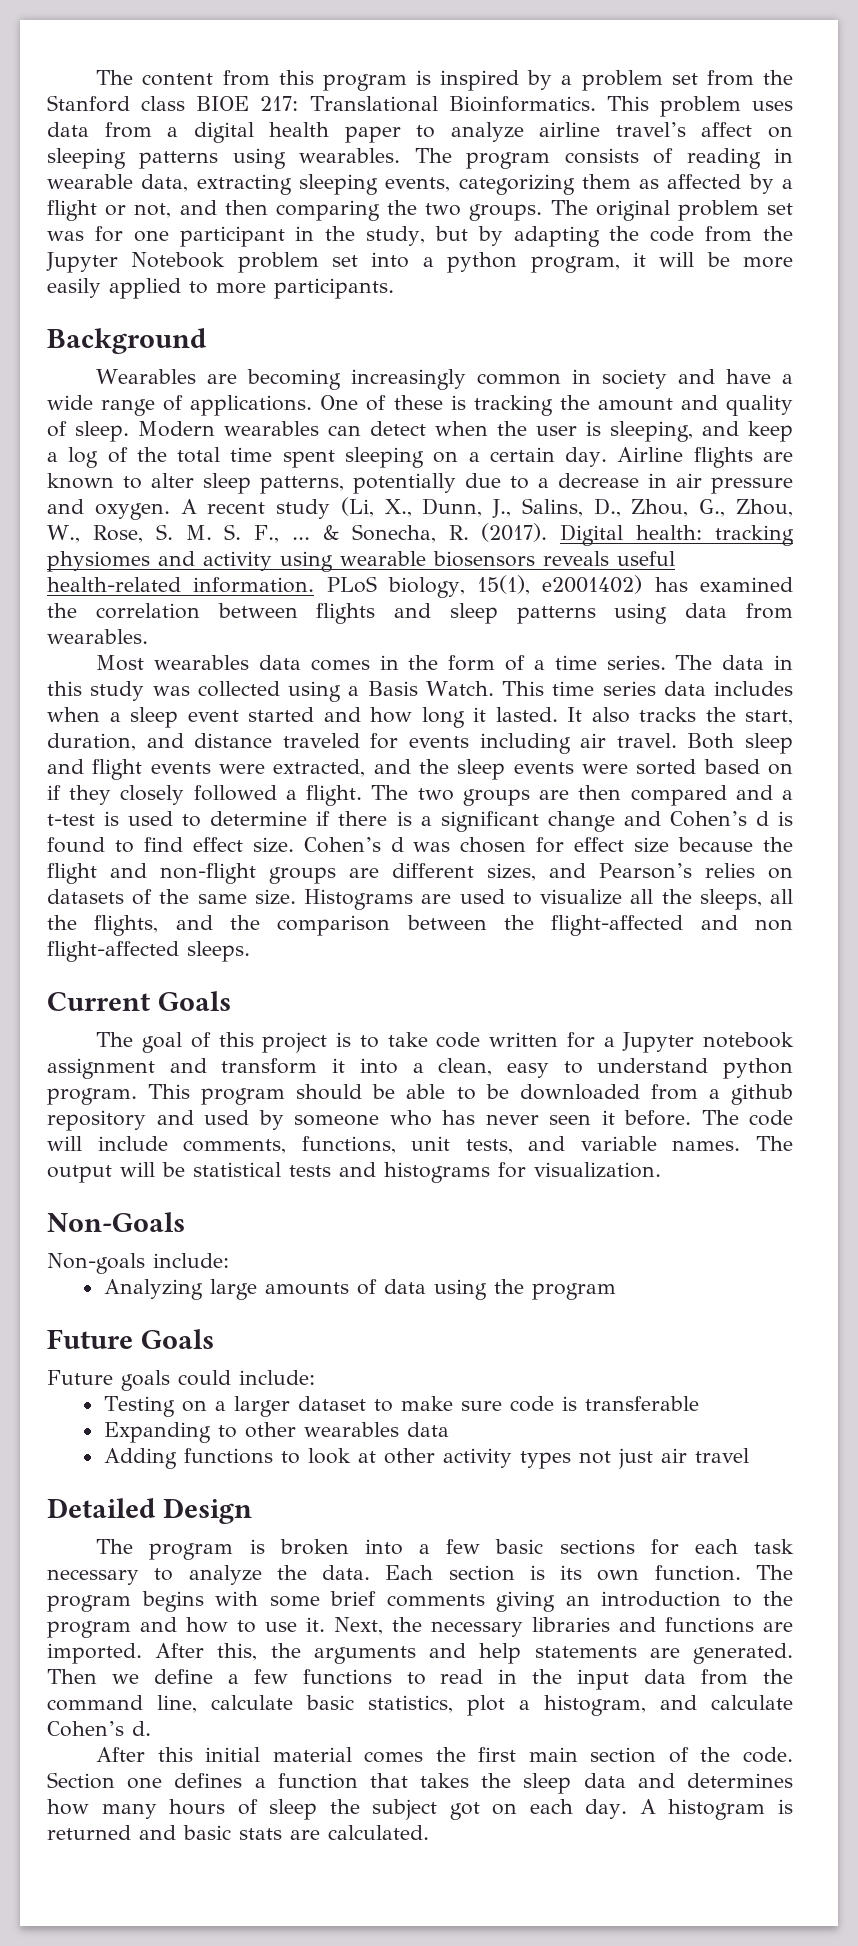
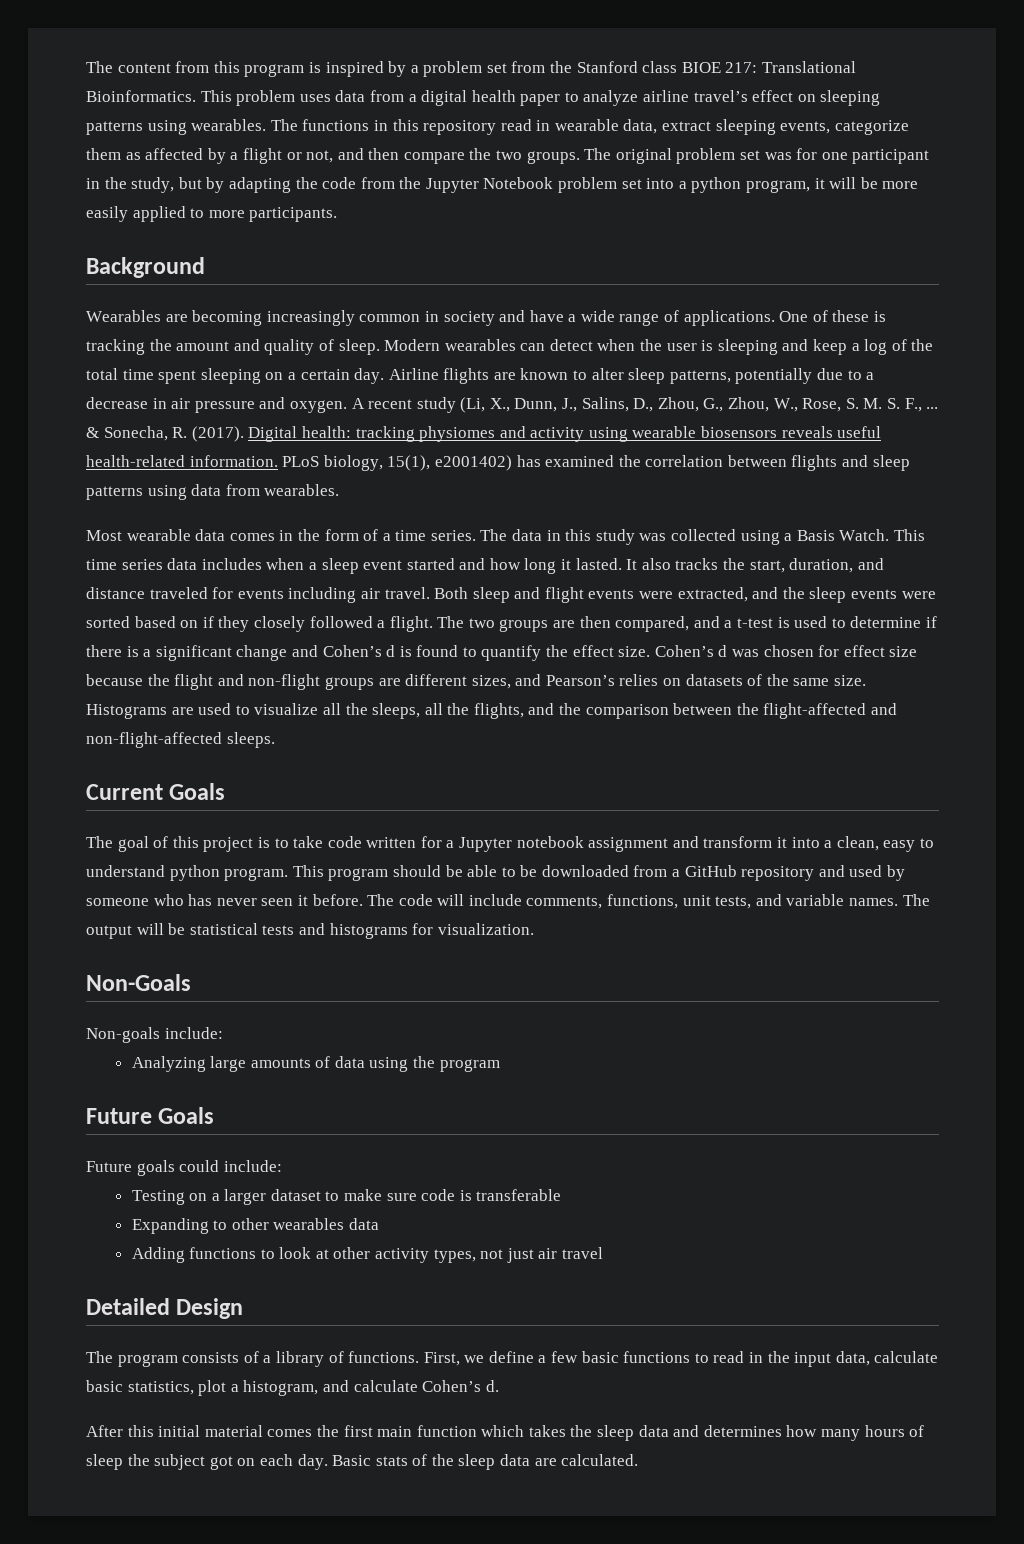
[701,122,753,137] affect -> [752,90,794,102] effect
[466,148,761,169] program consists of reading -> [302,119,532,135] functions in this repository read
[196,174,292,195] extracting -> [662,121,712,131] extract
[458,174,575,195] categorizing -> [834,120,909,135] categorize
[275,200,380,221] comparing -> [403,152,465,164] compare
[610,421,693,442] sleeping, -> [717,339,778,355] sleeping
[154,655,250,670] wearables -> [126,529,191,541] wearable
[630,785,727,806] compared -> [615,616,690,632] compared,
[143,837,183,852] find -> [481,645,569,661] quantify the
[755,919,793,931] [47,941,179,962] non flight-affected -> [86,732,222,748] non-flight-affected
[730,1084,793,1105] github -> [684,865,737,877] GitHub
[519,1451,571,1469] types -> [433,1249,476,1263] types,
[249,1539,794,1555] [47,1565,793,1585] [47,1591,793,1612] [47,1617,793,1638] [47,1643,793,1664] [47,1669,97,1684] is broken into a few basic sections for each task necessary to analyze the data. Each section is its own function. The program begins with some brief comments giving an introduction to the program and how to use it. Next, the necessary libraries and functions are imported. After this, the arguments and help statements are generated. Then -> [182,1351,460,1367] consists of a library of functions. First,
(288, 1676) none -> [581,1351,619,1363] basic
[644,1669,793,1685] [47,1695,197,1713] data from the command line, -> [835,1351,870,1366] data,
[590,1747,793,1763] [47,1772,408,1789] section of the code. Section one defines a function that -> [416,1425,525,1437] function which
[639,1799,793,1820] [47,1825,282,1840] A histogram is returned and basic stats -> [332,1454,531,1470] Basic stats of the sleep data

